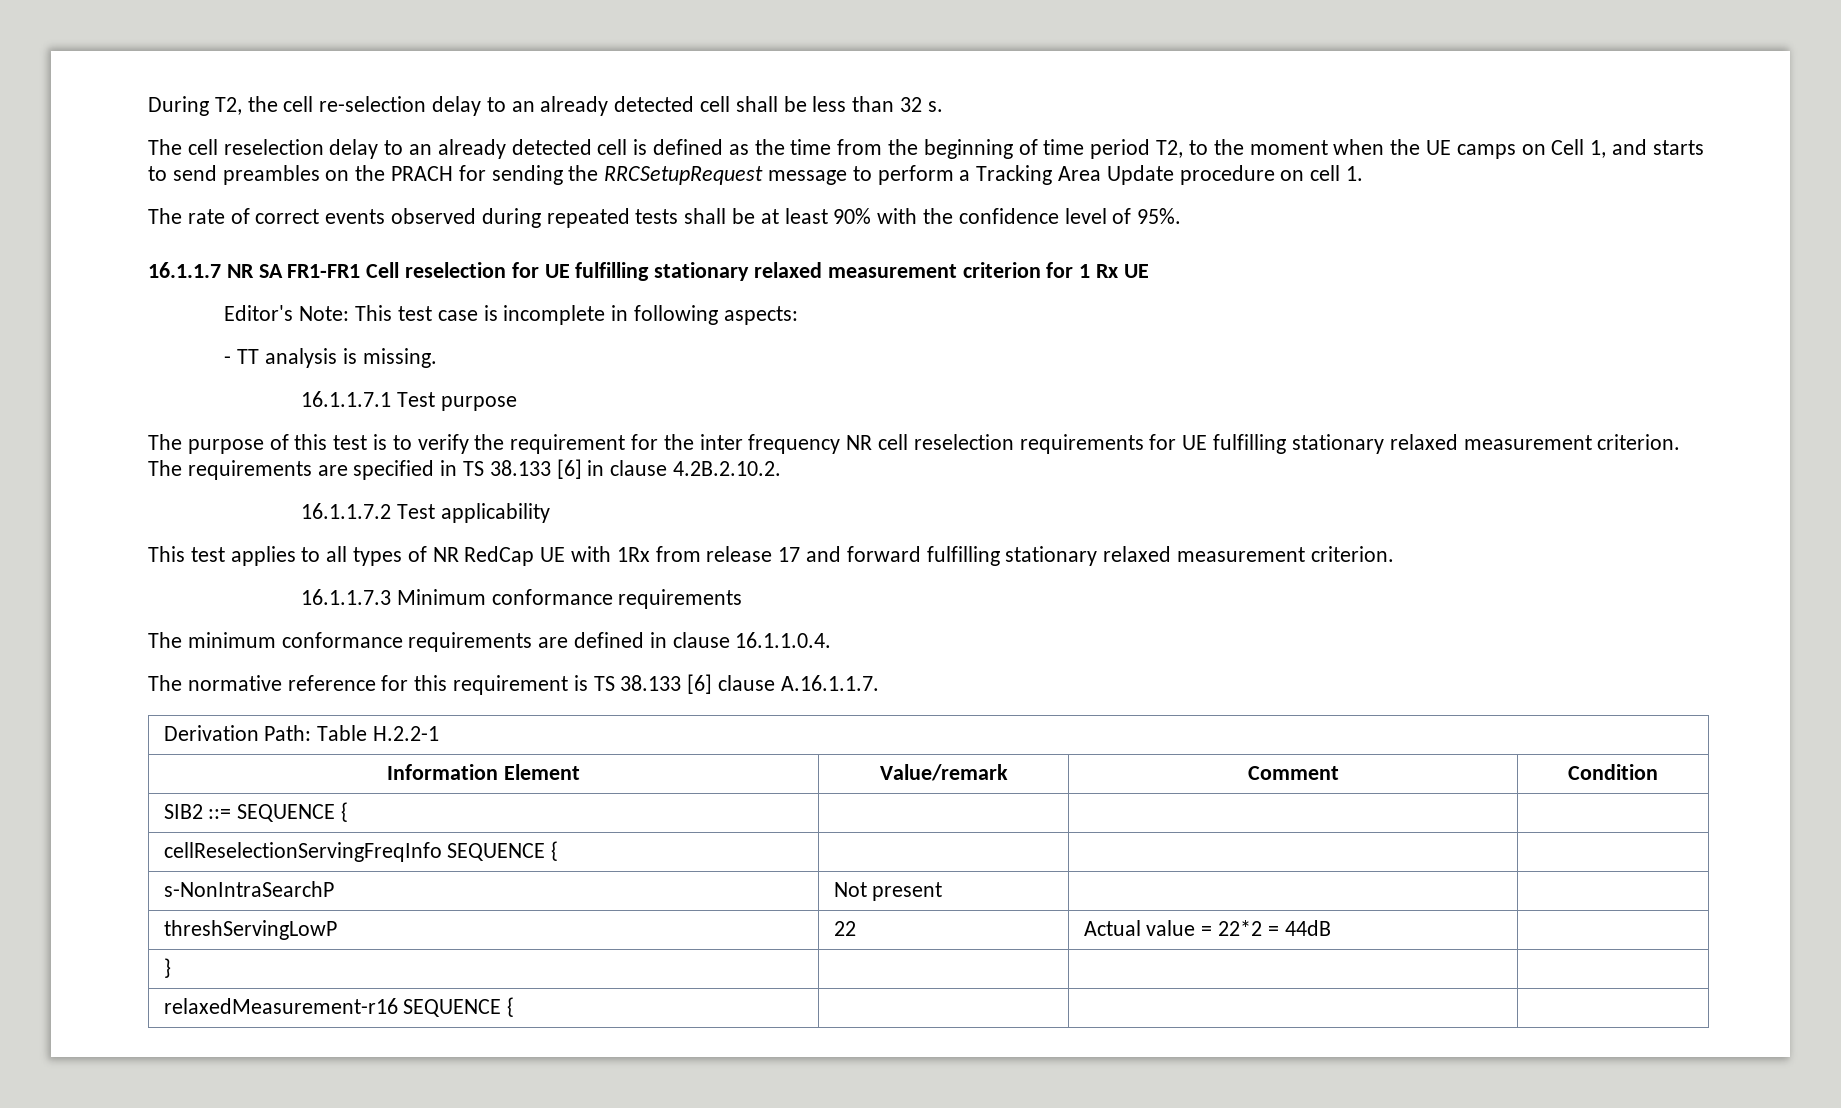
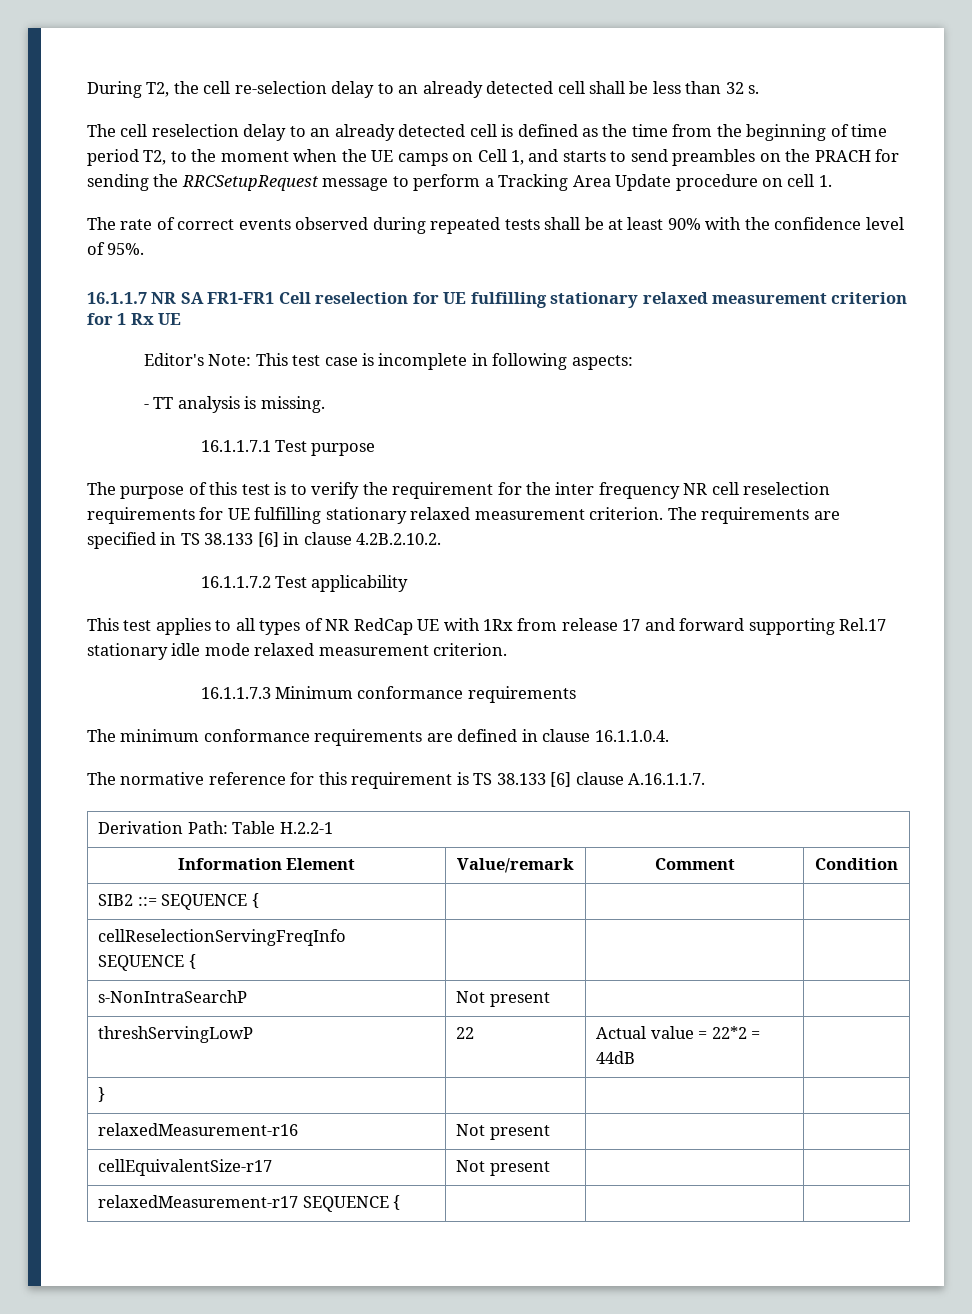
[926,546,1098,566] fulfilling stationary -> [748,618,887,635] [87,643,250,660] supporting Rel.17 stationary idle mode
(398, 1006) none -> [456,1124,550,1140] [98,1159,273,1176] [456,1160,550,1176] [98,1195,299,1208] | Not present | | // cellEquivalentSize-r17 | Not present | | // relaxedMeasurement-r17

